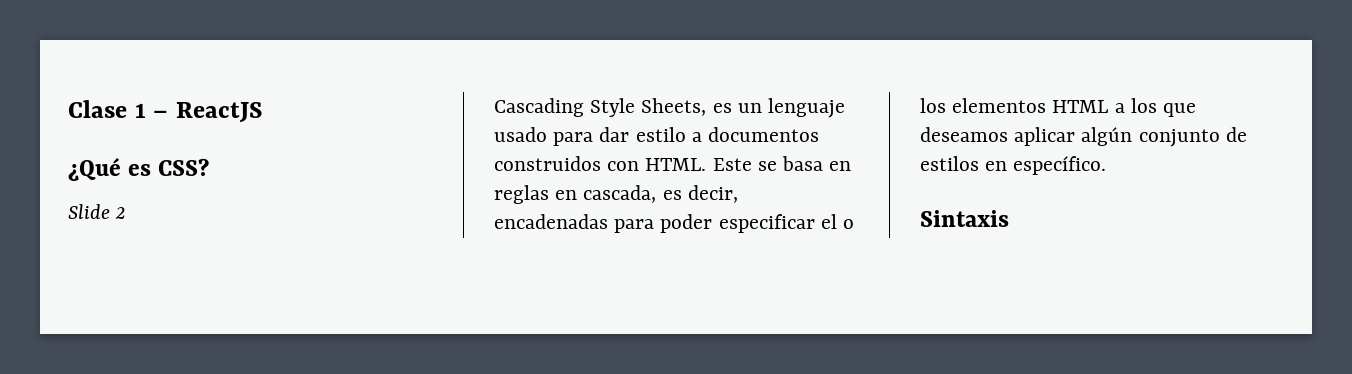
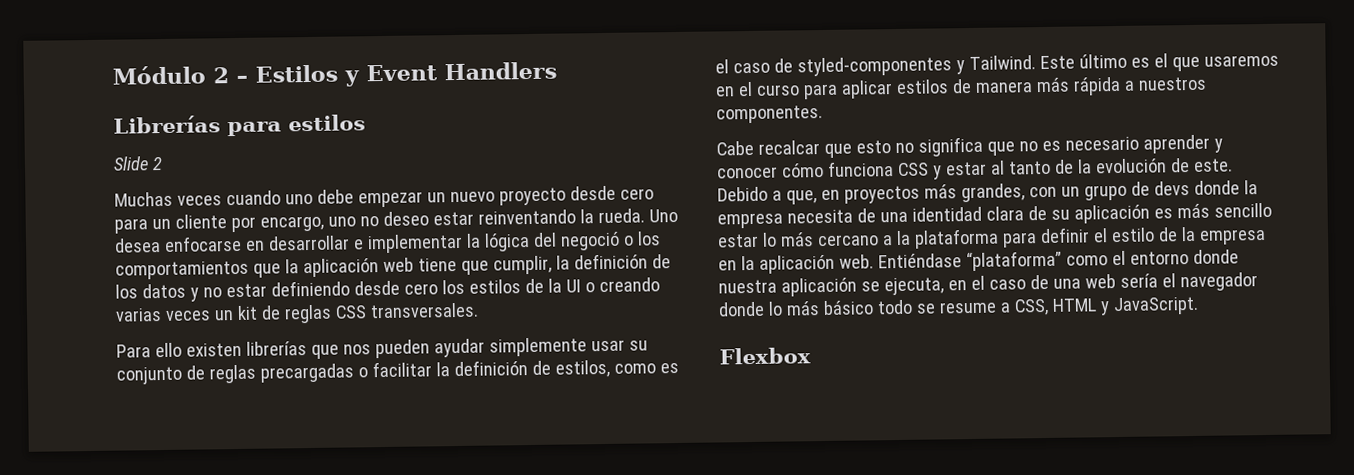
[68,100,262,123] [68,157,210,181] [68,204,126,219] [494,98,846,118] [494,127,820,146] [494,156,852,171] [494,185,738,204] [494,214,855,233] [920,98,1197,117] [920,127,1247,147] [920,156,1107,175] [920,210,1009,227] Clase 1 – ReactJS // ¿Qué es CSS? // Slide 2 // Cascading Style Sheets, es un lenguaje usado para dar estilo a documentos construidos con HTML. Este se basa en reglas en cascada, es decir, encadenadas para poder especificar el o los elementos HTML a los que deseamos aplicar algún conjunto de estilos en específico. // Sintaxis -> [112,61,557,87] [113,114,366,137] [113,156,163,171] [114,185,654,208] [114,208,678,234] [114,231,661,254] [115,253,671,280] [115,277,660,302] [115,302,479,324] [116,337,648,359] [116,359,679,385] [715,53,1279,77] [715,76,1207,100] [716,105,823,124] [716,134,1223,158] [717,158,1233,180] [717,180,1258,205] [717,202,1272,229] [717,226,1266,249] [718,249,1239,274] [718,272,1258,297] [718,296,1199,317] [719,347,811,365] Módulo 2 – Estilos y Event Handlers // Librerías para estilos // Slide 2 // Muchas veces cuando uno debe empezar un nuevo proyecto desde cero para un cliente por encargo, uno no deseo estar reinventando la rueda. Uno desea enfocarse en desarrollar e implementar la lógica del negoció o los comportamientos que la aplicación web tiene que cumplir, la definición de los datos y no estar definiendo desde cero los estilos de la UI o creando varias veces un kit de reglas CSS transversales. // Para ello existen librerías que nos pueden ayudar simplemente usar su conjunto de reglas precargadas o facilitar la definición de estilos, como es el caso de styled-componentes y Tailwind. Este último es el que usaremos en el curso para aplicar estilos de manera más rápida a nuestros componentes. // Cabe recalcar que esto no significa que no es necesario aprender y conocer cómo funciona CSS y estar al tanto de la evolución de este. Debido a que, en proyectos más grandes, con un grupo de devs donde la empresa necesita de una identidad clara de su aplicación es más sencillo estar lo más cercano a la plataforma para definir el estilo de la empresa en la aplicación web. Entiéndase “plataforma” como el entorno donde nuestra aplicación se ejecuta, en el caso de una web sería el navegador donde lo más básico todo se resume a CSS, HTML y JavaScript. // Flexbox

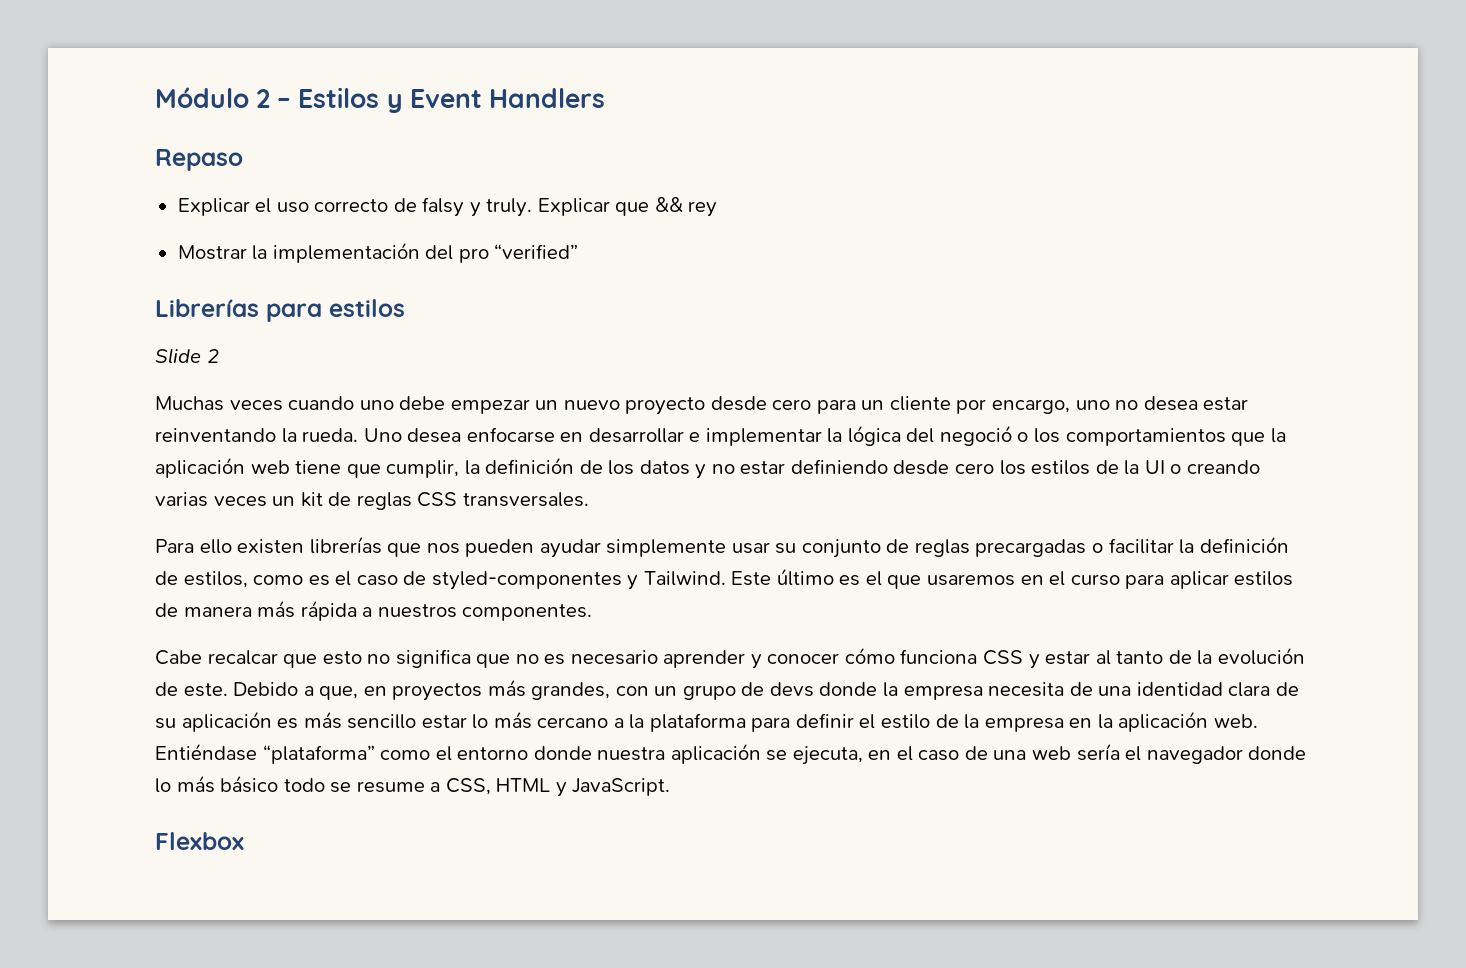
(557, 71) none -> [155,149,243,171] [177,197,718,217] [177,242,579,263] // Repaso // Explicar el uso correcto de falsy y truly. Explicar que && rey // Mostrar la implementación del pro “verified”
[382,211,429,227] deseo -> [1143,396,1198,411] desea

